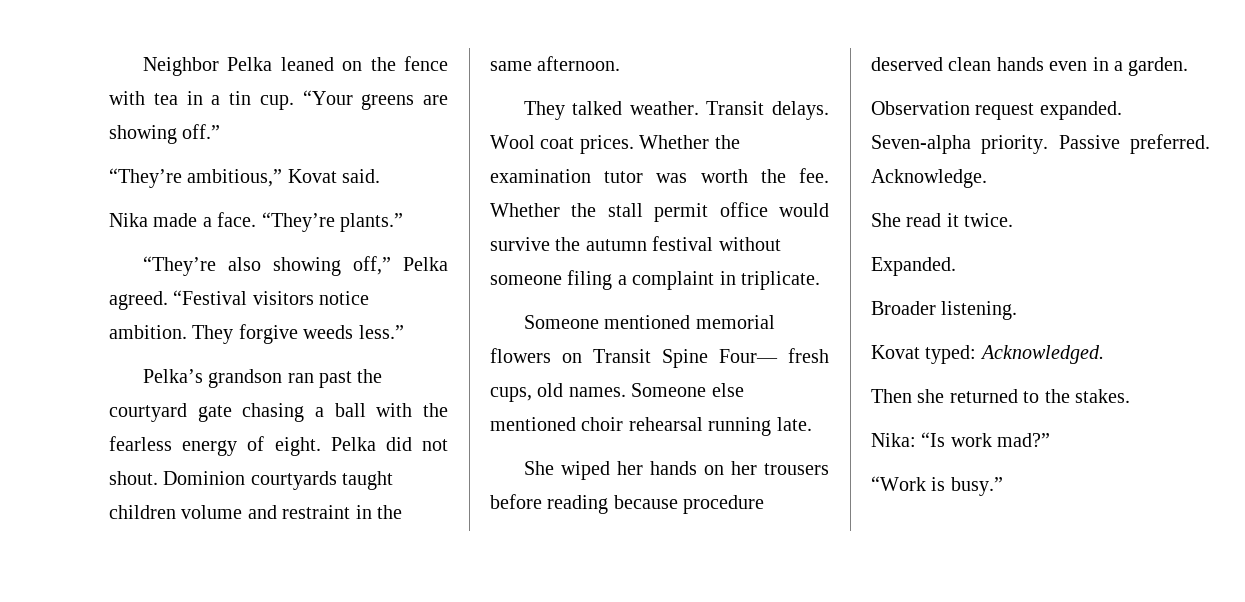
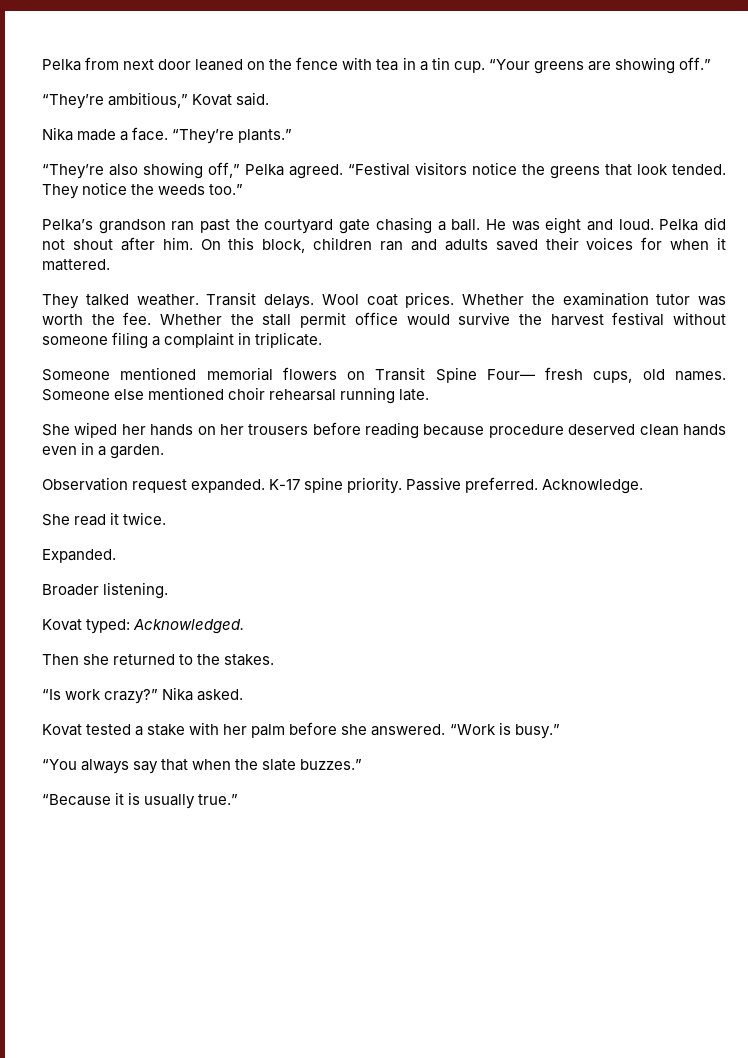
[142,57,273,76] Neighbor Pelka -> [42,57,192,71] Pelka from next door
[109,324,404,344] ambition. They forgive weeds less.” -> [522,164,726,179] [42,182,244,199] the greens that look tended. They notice the weeds too.”
[334,403,449,417] [109,436,449,456] [109,471,394,490] [109,505,402,519] [490,56,621,71] ball with the fearless energy of eight. Pelka did not shout. Dominion courtyards taught children volume and restraint in the same afternoon. -> [451,217,726,234] [42,237,726,253] [42,259,110,271] ball. He was eight and loud. Pelka did not shout after him. On this block, children ran and adults saved their voices for when it mattered.
[585,239,647,251] autumn -> [550,314,604,326] harvest
[871,135,971,154] Seven-alpha -> [269,477,344,493] K-17 spine
[871,433,916,447] Nika: -> (275, 660) none
[997,433,1051,447] [871,476,1003,496] mad?” // “Work is busy.” -> [104,687,244,704] [42,722,560,739] [42,759,363,774] [42,792,239,809] crazy?” Nika asked. // Kovat tested a stake with her palm before she answered. “Work is busy.” // “You always say that when the slate buzzes.” // “Because it is usually true.”

